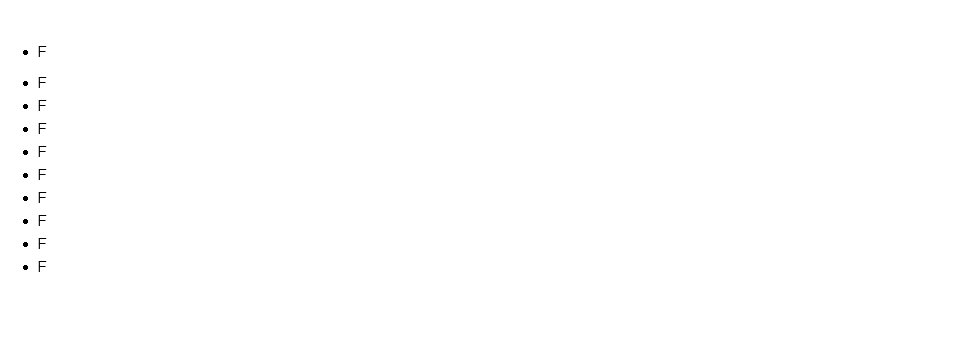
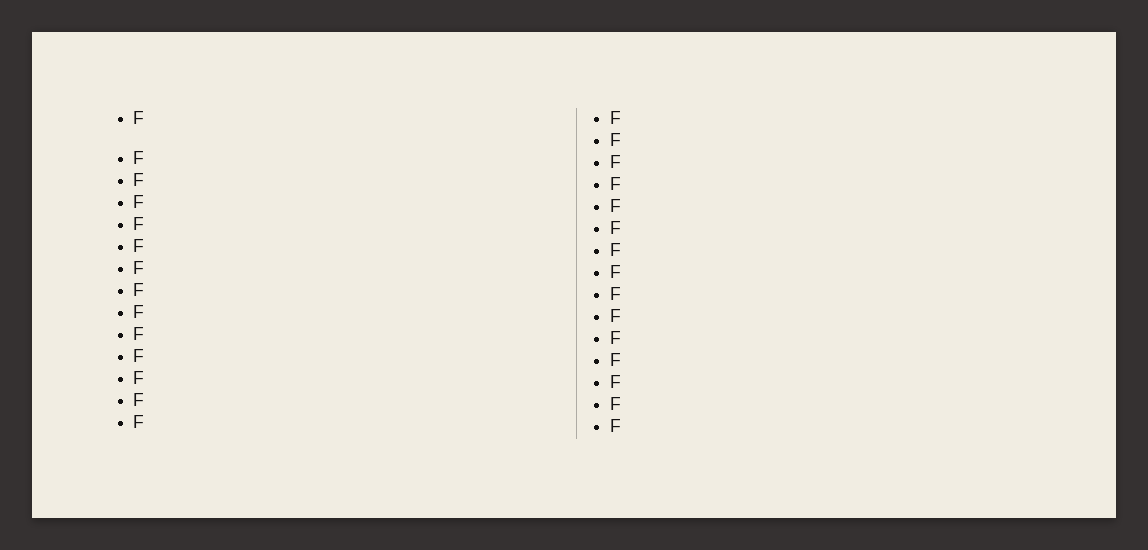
(48, 266) none -> [133,349,145,362] [133,371,145,384] [133,393,145,406] [133,415,145,428] [610,111,622,124] [610,133,622,146] [610,155,622,168] [610,177,622,190] [610,199,622,212] [610,221,622,234] [610,243,622,256] [610,265,622,278] [610,287,622,300] [610,309,622,322] [610,331,622,344] [610,353,622,366] [610,375,622,388] [610,397,622,410] [610,419,622,432] // F // F // F // F // F // F // F // F // F // F // F // F // F // F // F // F // F // F // F

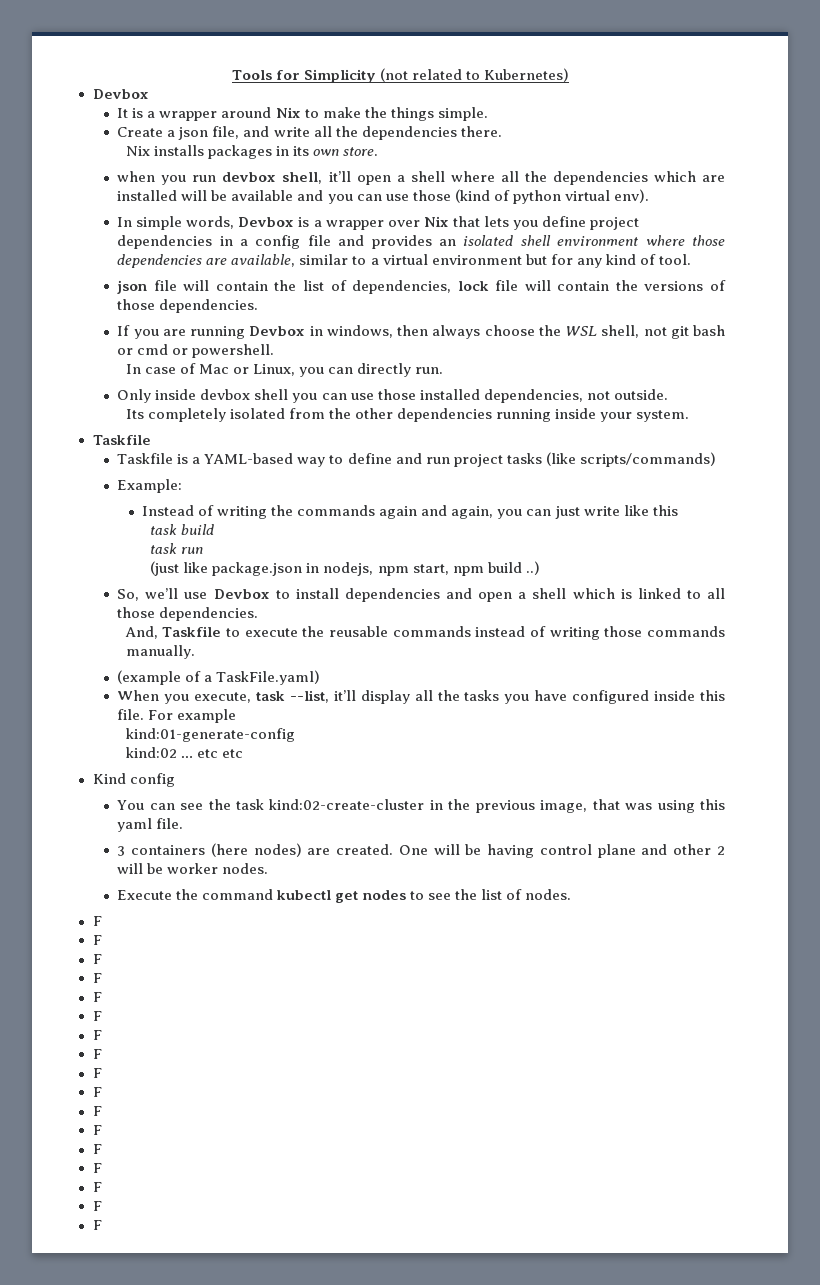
[133,111,145,124] F -> [231,68,570,83] [92,89,149,99] [117,107,488,121] [117,126,502,140] [125,145,378,159] [117,171,725,185] [117,189,649,204] [117,216,639,230] [117,235,725,249] [117,254,691,268] [117,280,726,294] [117,299,259,313] [117,325,725,339] [117,344,275,358] [125,363,443,377] [117,389,668,403] [125,408,690,422] [92,434,152,445] [117,452,716,467] [117,479,183,493] [142,505,678,519] [150,524,215,535] [150,543,204,554] [150,561,540,576] [117,588,726,602] [117,607,259,621] [124,626,725,640] [125,645,195,659] [117,670,321,685] [117,690,726,704] [117,709,237,723] [125,728,295,742] [125,747,243,758] [92,773,175,787] [117,799,726,813] [117,818,184,832] [117,843,726,858] [117,863,269,874] [117,889,571,903] Tools for Simplicity (not related to Kubernetes) // Devbox // It is a wrapper around Nix to make the things simple. // Create a json file, and write all the dependencies there. // Nix installs packages in its own store. // when you run devbox shell, it’ll open a shell where all the dependencies which are installed will be available and you can use those (kind of python virtual env). // In simple words, Devbox is a wrapper over Nix that lets you define project dependencies in a config file and provides an isolated shell environment where those dependencies are available, similar to a virtual environment but for any kind of tool. // json file will contain the list of dependencies, lock file will contain the versions of those dependencies. // If you are running Devbox in windows, then always choose the WSL shell, not git bash or cmd or powershell. // In case of Mac or Linux, you can directly run. // Only inside devbox shell you can use those installed dependencies, not outside. // Its completely isolated from the other dependencies running inside your system. // Taskfile // Taskfile is a YAML-based way to define and run project tasks (like scripts/commands) // Example: // Instead of writing the commands again and again, you can just write like this // task build // task run // (just like package.json in nodejs, npm start, npm build ..) // So, we’ll use Devbox to install dependencies and open a shell which is linked to all those dependencies. // And, Taskfile to execute the reusable commands instead of writing those commands manually. // (example of a TaskFile.yaml) // When you execute, task --list, it’ll display all the tasks you have configured inside this file. For example // kind:01-generate-config // kind:02 … etc etc // Kind config // You can see the task kind:02-create-cluster in the previous image, that was using this yaml file. // 3 containers (here nodes) are created. One will be having control plane and other 2 will be worker nodes. // Execute the command kubectl get nodes to see the list of nodes.
[610,199,622,212] [610,221,622,234] [610,243,622,256] [610,265,622,278] [610,287,622,300] [610,309,622,322] [610,331,622,344] [610,353,622,366] [610,375,622,388] [610,397,622,410] [610,419,622,432] // F // F // F // F // F // F // F // F // F // F // F -> (102, 1225) none

